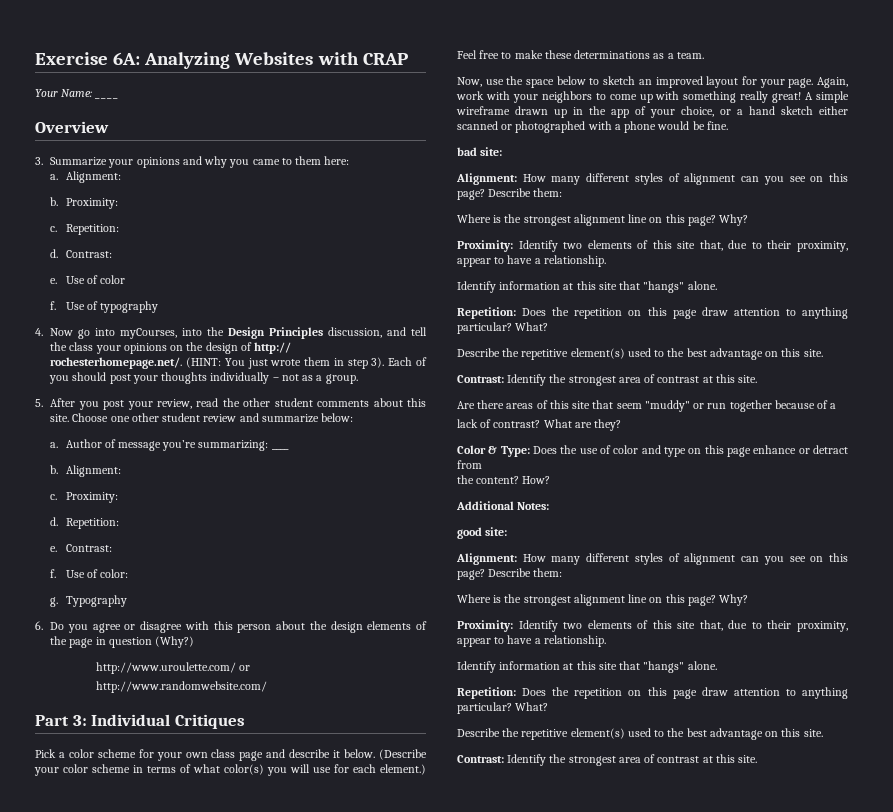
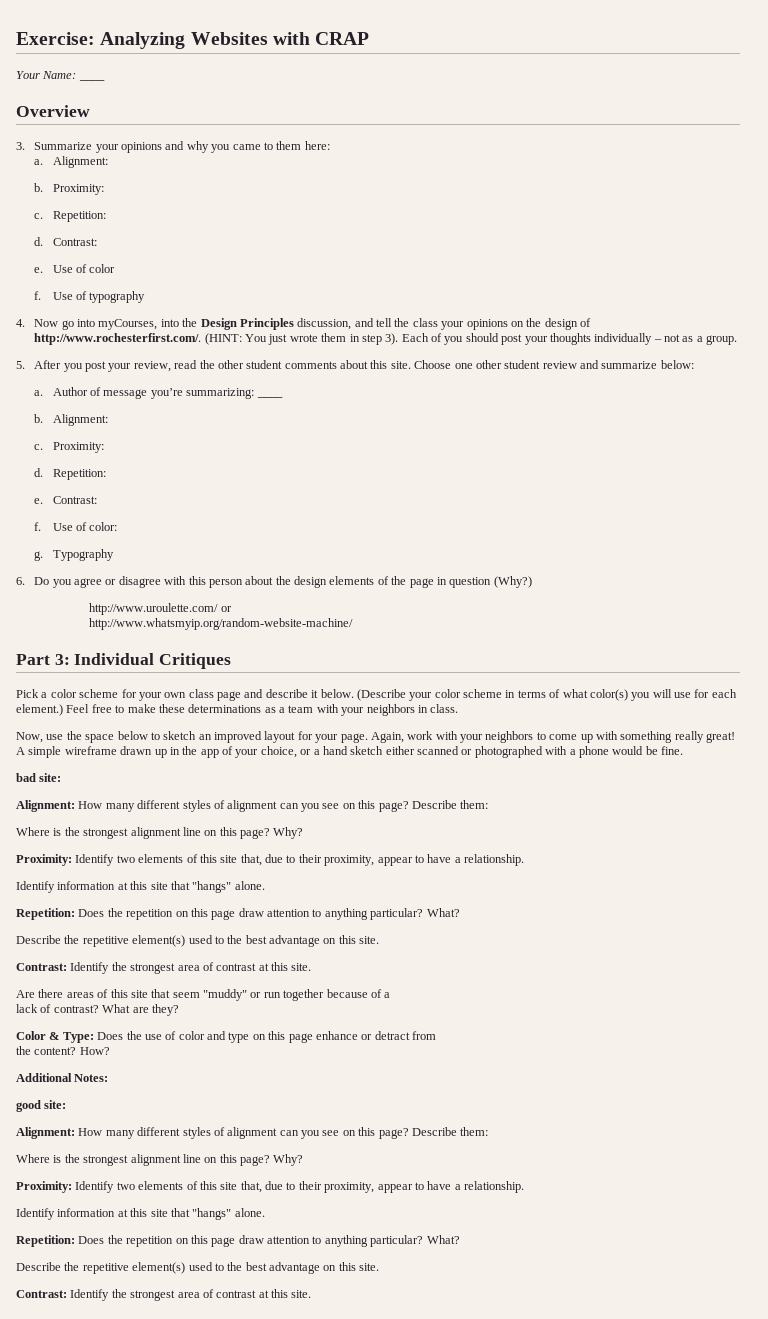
[35,52,141,65] Exercise 6A: -> [16,32,95,45] Exercise:
[254,342,292,354] [50,357,183,369] http:// rochesterhomepage.net/. -> [34,333,202,345] http://www.rochesterfirst.com/.
[95,681,267,693] http://www.randomwebsite.com/ -> [89,618,354,630] http://www.whatsmyip.org/random-website-machine/
[676,52,704,59] team. -> [288,704,459,716] team with your neighbors in class.

